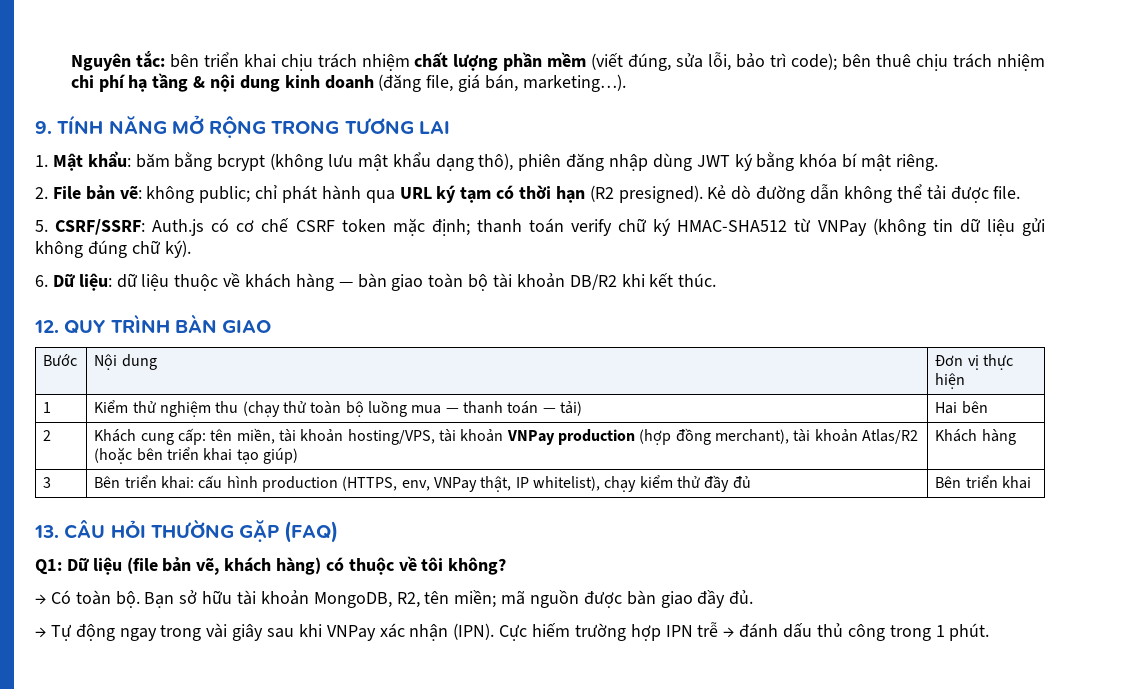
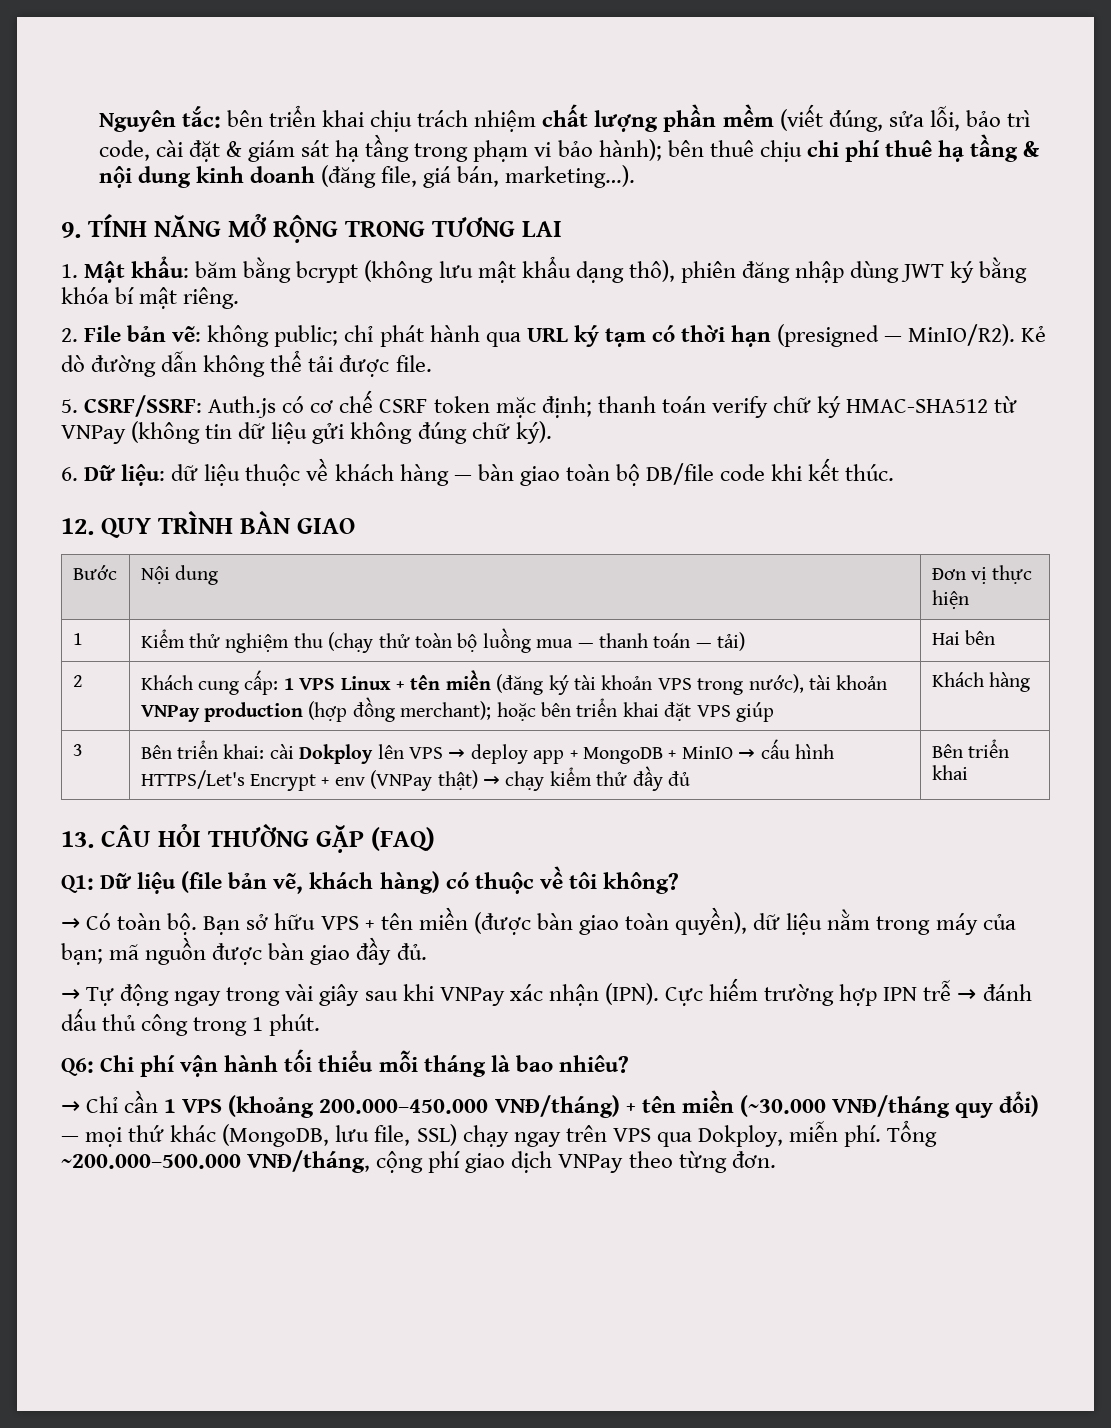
[791,53,838,71] code); -> [98,134,662,162] code, cài đặt & giám sát hạ tầng trong phạm vi bảo hành);
[953,53,1045,71] trách nhiệm -> (802, 151) none
(125, 83) none -> [885,140,933,157] thuê
[589,185,703,203] (R2 presigned). -> [777,324,1016,347] (presigned — MinIO/R2).
[493,273,617,290] tài khoản DB/R2 -> [646,463,766,485] DB/file code
[210,428,435,445] tên miền, tài khoản hosting/VPS, -> [283,670,804,695] 1 VPS Linux + tên miền (đăng ký tài khoản VPS trong nước),
[714,429,918,444] [94,447,299,464] merchant), tài khoản Atlas/R2 (hoặc bên triển khai tạo giúp) -> [400,698,774,722] merchant); hoặc bên triển khai đặt VPS giúp
[198,475,600,492] cấu hình production (HTTPS, env, VNPay thật, IP whitelist), -> [269,739,834,764] [140,770,500,791] cài Dokploy lên VPS → deploy app + MongoDB + MinIO → cấu hình HTTPS/Let's Encrypt + env (VNPay thật) →
[237,590,497,608] tài khoản MongoDB, R2, tên miền; -> [320,907,1016,935] [61,943,103,965] VPS + tên miền (được bàn giao toàn quyền), dữ liệu nằm trong máy của bạn;
(990, 632) none -> [61,1049,629,1077] [61,1090,1040,1118] [61,1120,938,1147] [61,1150,776,1173] // Q6: Chi phí vận hành tối thiểu mỗi tháng là bao nhiêu? // → Chỉ cần 1 VPS (khoảng 200.000–450.000 VNĐ/tháng) + tên miền (~30.000 VNĐ/tháng quy đổi) — mọi thứ khác (MongoDB, lưu file, SSL) chạy ngay trên VPS qua Dokploy, miễn phí. Tổng ~200.000–500.000 VNĐ/tháng, cộng phí giao dịch VNPay theo từng đơn.

